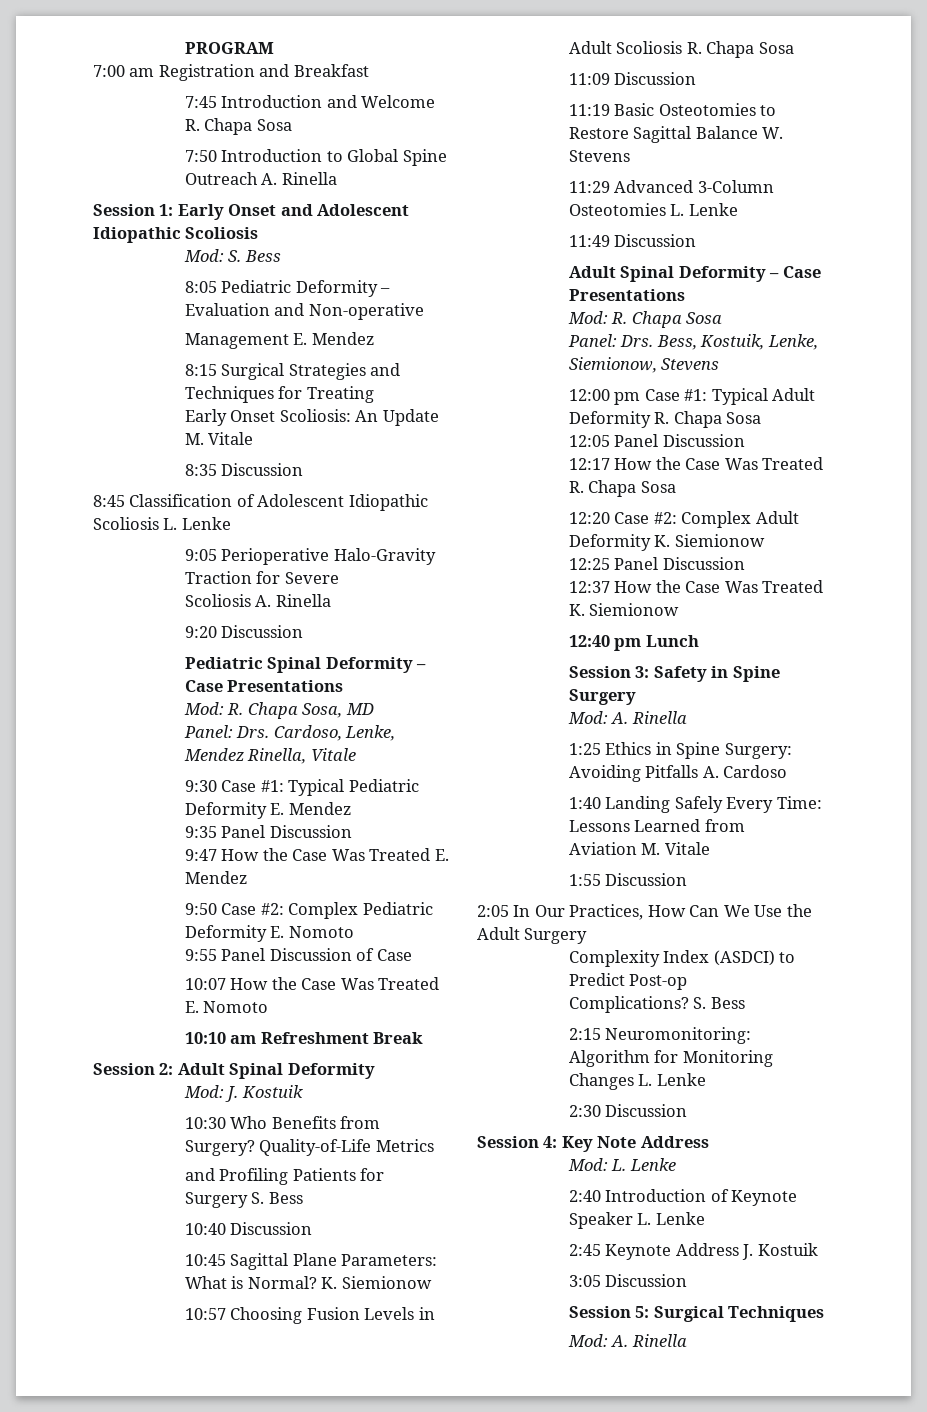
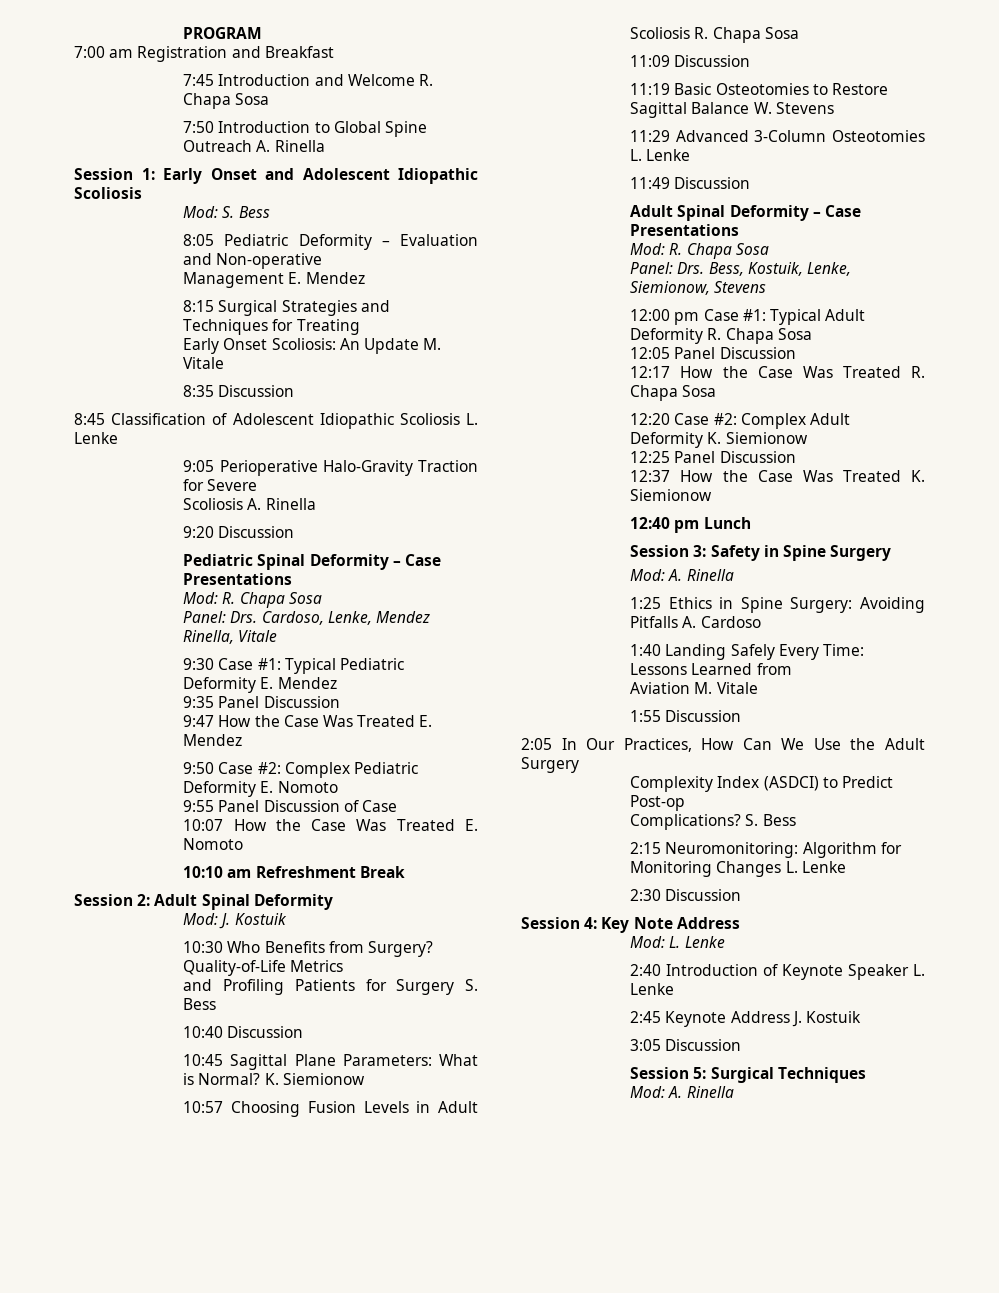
[302,703,374,718] Sosa, MD -> [288,592,322,604] Sosa

